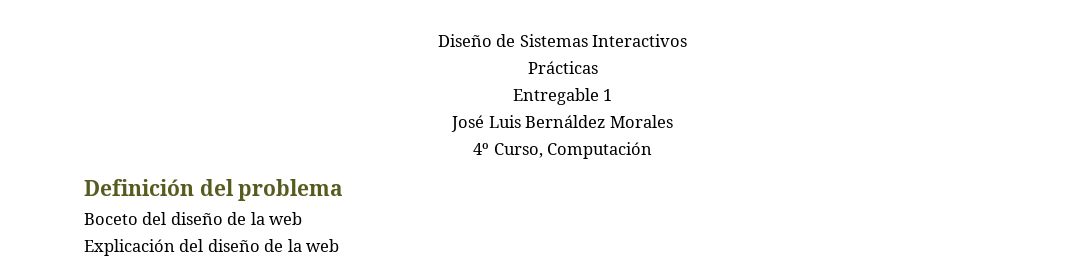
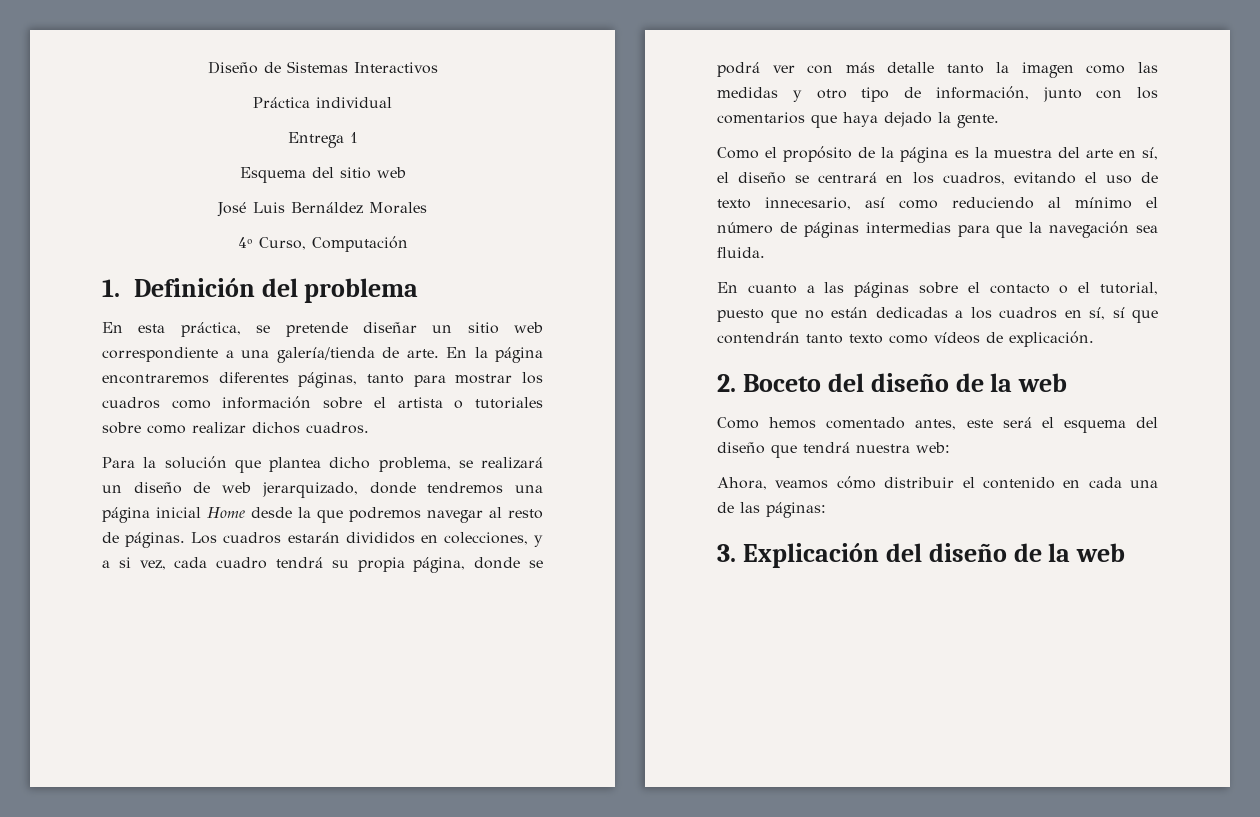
[527,61,598,74] [512,88,613,105] Prácticas // Entregable 1 -> [253,97,392,108] [287,132,358,148] [239,167,406,183] Práctica individual // Entrega 1 // Esquema del sitio web
(652, 150) none -> [102,279,120,297] 1.
(344, 190) none -> [102,322,543,337] [102,347,543,363] [102,372,543,388] [102,396,543,409] [102,422,369,434] [102,456,543,473] [102,482,543,498] [102,507,543,523] [102,532,543,548] [102,557,543,573] [717,62,1158,78] [717,86,1158,102] [717,112,999,128] [717,146,1158,163] [717,172,1158,185] [717,197,1158,210] [717,221,1158,238] [717,247,765,258] [717,282,1158,298] [717,307,1158,323] [717,331,1094,347] [717,374,736,392] En esta práctica, se pretende diseñar un sitio web correspondiente a una galería/tienda de arte. En la página encontraremos diferentes páginas, tanto para mostrar los cuadros como información sobre el artista o tutoriales sobre como realizar dichos cuadros. // Para la solución que plantea dicho problema, se realizará un diseño de web jerarquizado, donde tendremos una página inicial Home desde la que podremos navegar al resto de páginas. Los cuadros estarán divididos en colecciones, y a si vez, cada cuadro tendrá su propia página, donde se podrá ver con más detalle tanto la imagen como las medidas y otro tipo de información, junto con los comentarios que haya dejado la gente. // Como el propósito de la página es la muestra del arte en sí, el diseño se centrará en los cuadros, evitando el uso de texto innecesario, así como reduciendo al mínimo el número de páginas intermedias para que la navegación sea fluida. // En cuanto a las páginas sobre el contacto o el tutorial, puesto que no están dedicadas a los cuadros en sí, sí que contendrán tanto texto como vídeos de explicación. // 2.
(303, 218) none -> [717,417,1158,433] [717,442,950,458] [717,476,1158,490] [717,502,826,518] [717,544,736,562] Como hemos comentado antes, este será el esquema del diseño que tendrá nuestra web: // Ahora, veamos cómo distribuir el contenido en cada una de las páginas: // 3.

